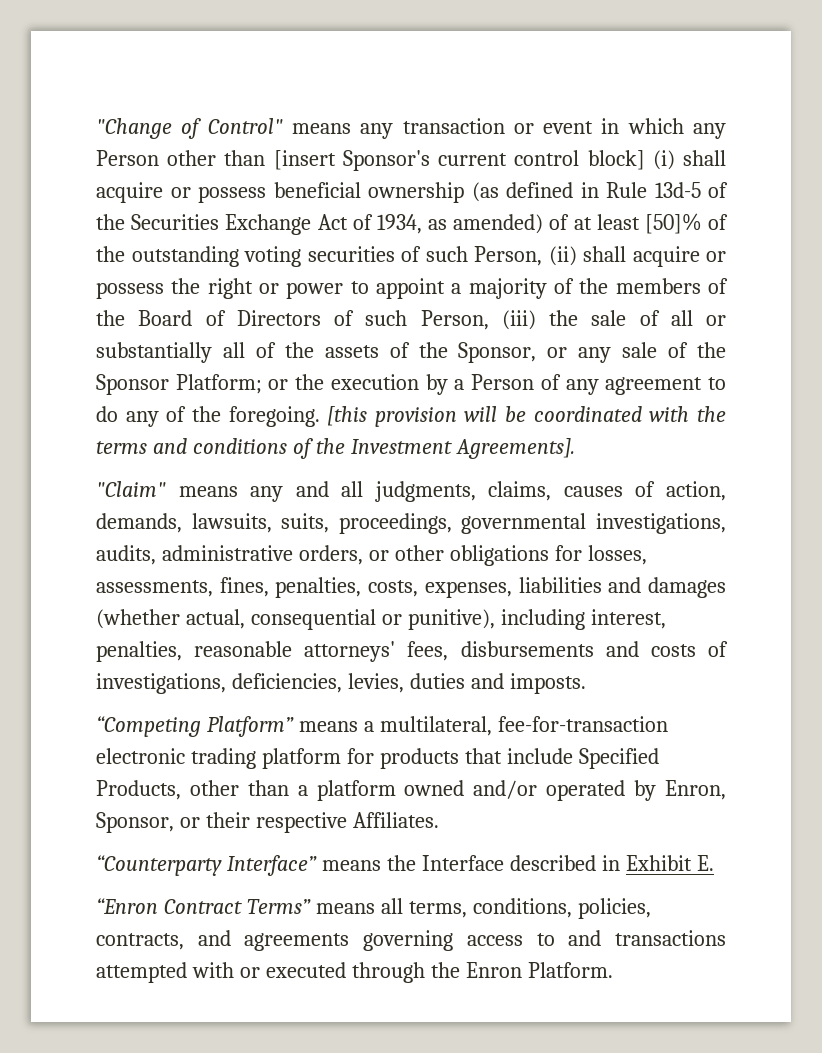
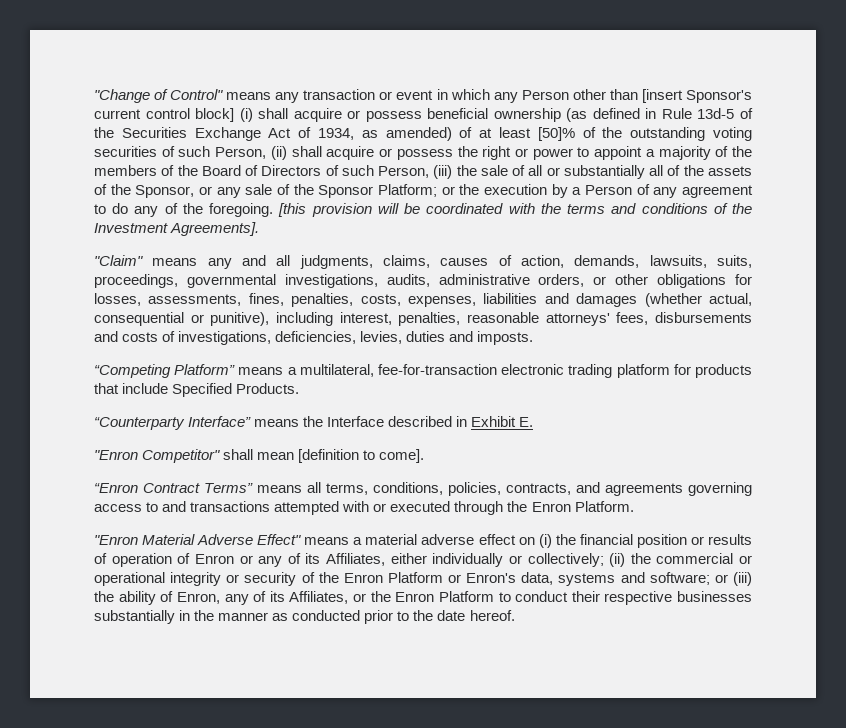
[96,780,727,801] [96,812,439,833] Products, other than a platform owned and/or operated by Enron, Sponsor, or their respective Affiliates. -> [236,383,300,394] Products.
(714, 863) none -> [94,449,425,463] // "Enron Competitor" shall mean [definition to come].
(613, 970) none -> [94,534,753,548] [94,553,752,567] [94,572,752,586] [94,591,752,605] [94,610,515,624] // "Enron Material Adverse Effect" means a material adverse effect on (i) the financial position or results of operation of Enron or any of its Affiliates, either individually or collectively; (ii) the commercial or operational integrity or security of the Enron Platform or Enron's data, systems and software; or (iii) the ability of Enron, any of its Affiliates, or the Enron Platform to conduct their respective businesses substantially in the manner as conducted prior to the date hereof.

